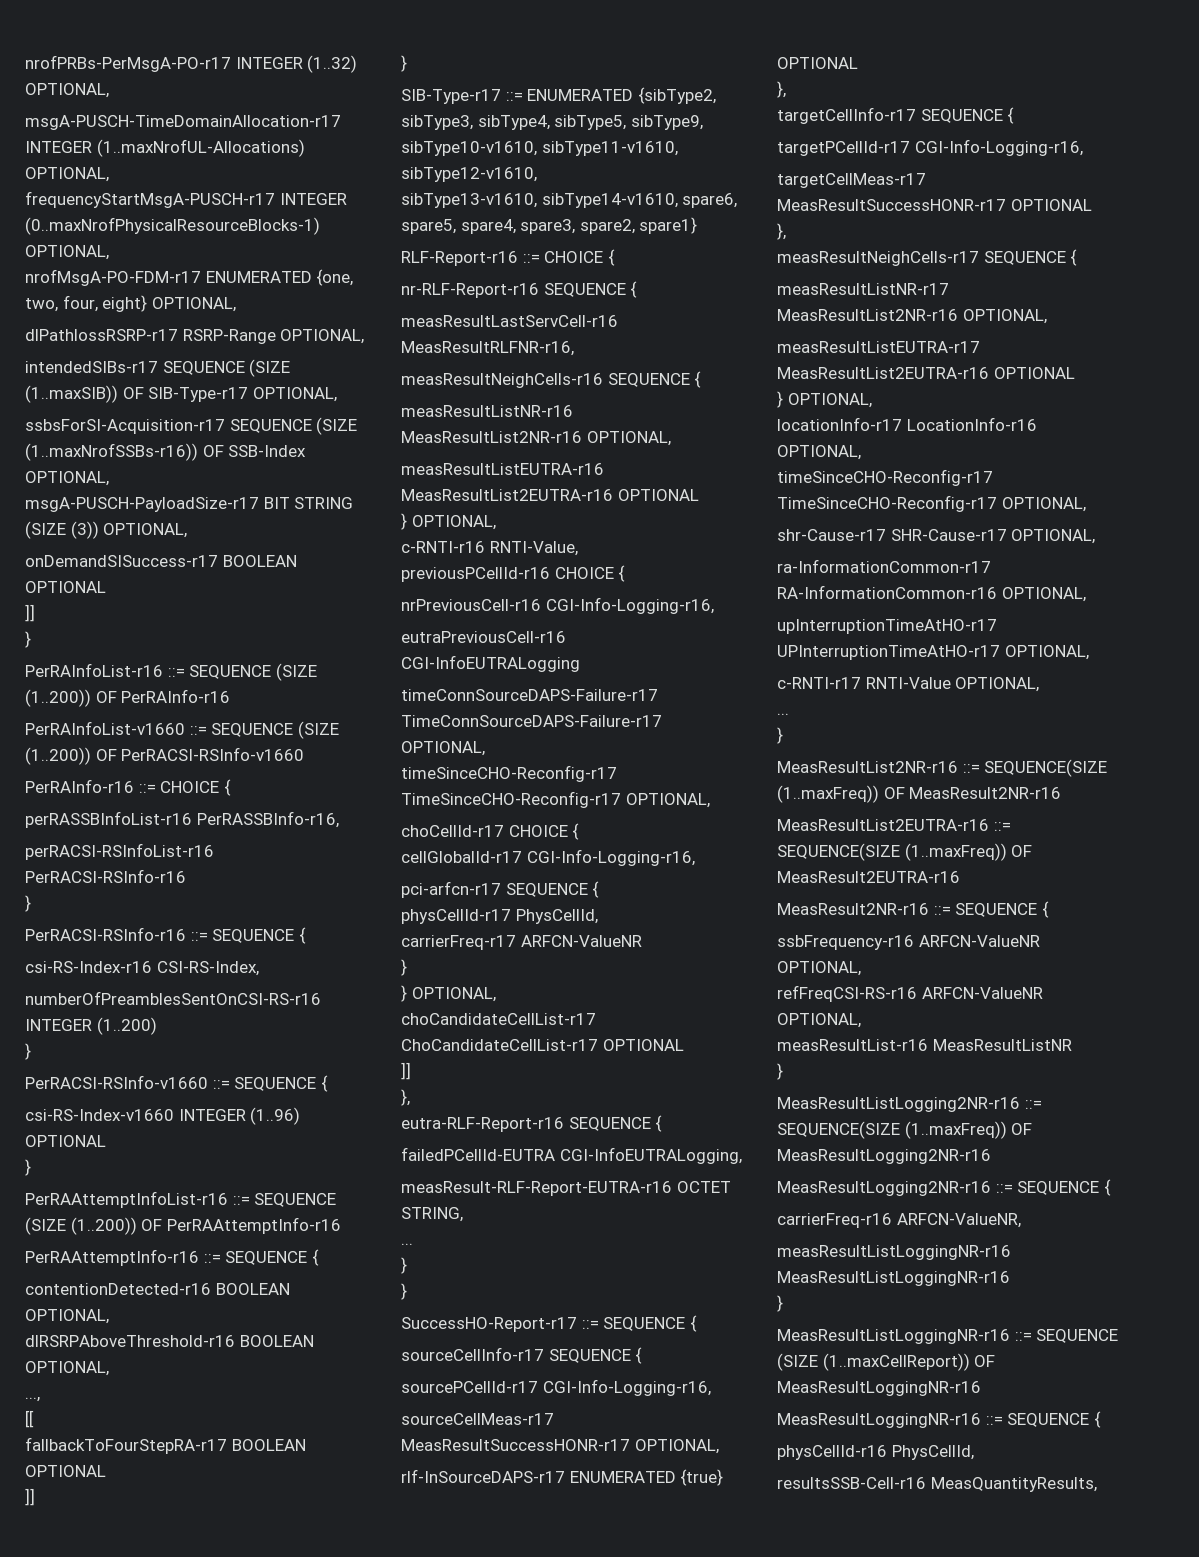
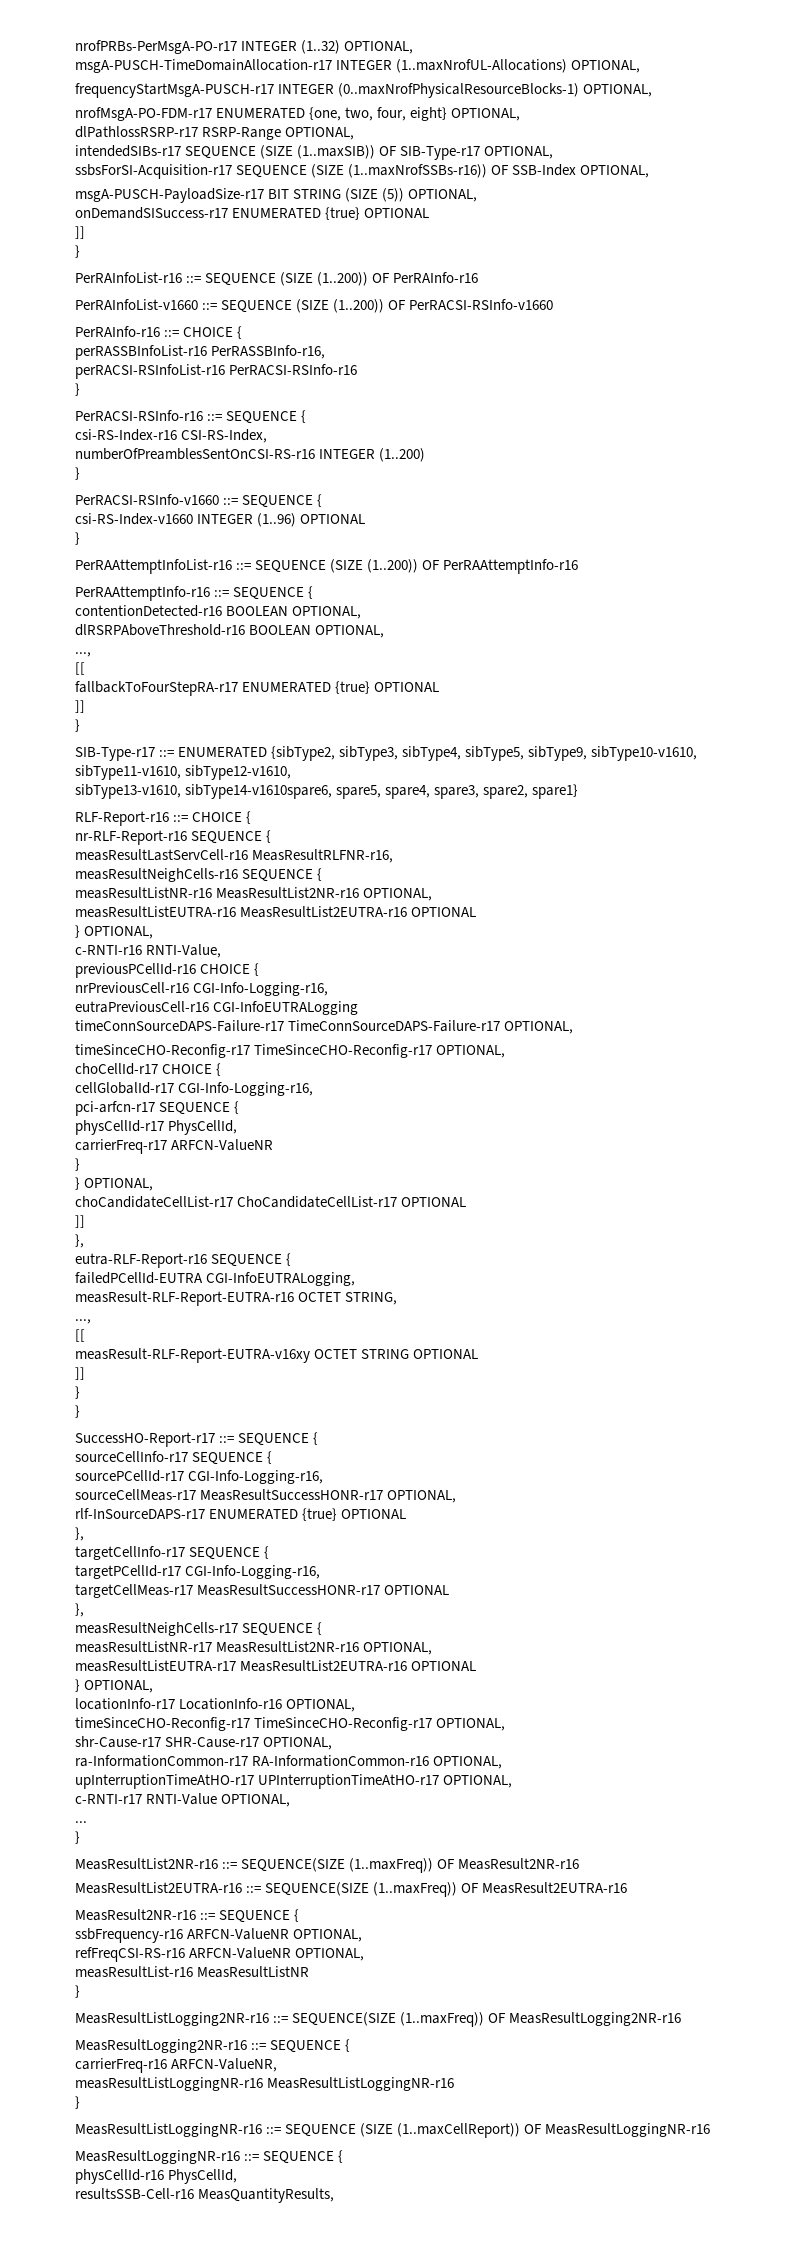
[70,521,99,539] (3)) -> [382,188,405,202] (5))
[222,555,297,567] BOOLEAN -> [232,207,361,220] ENUMERATED {true}
[231,1439,306,1451] BOOLEAN -> [242,681,371,694] ENUMERATED {true}
[541,193,738,208] sibType14-v1610, spare6, -> [185,784,333,799] sibType14-v1610spare6,
[401,1243,413,1245] ... -> [75,1319,91,1324] [75,1329,85,1342] [75,1348,479,1363] [75,1367,85,1380] ..., // [[ // measResult-RLF-Report-EUTRA-v16xy OCTET STRING OPTIONAL // ]]

